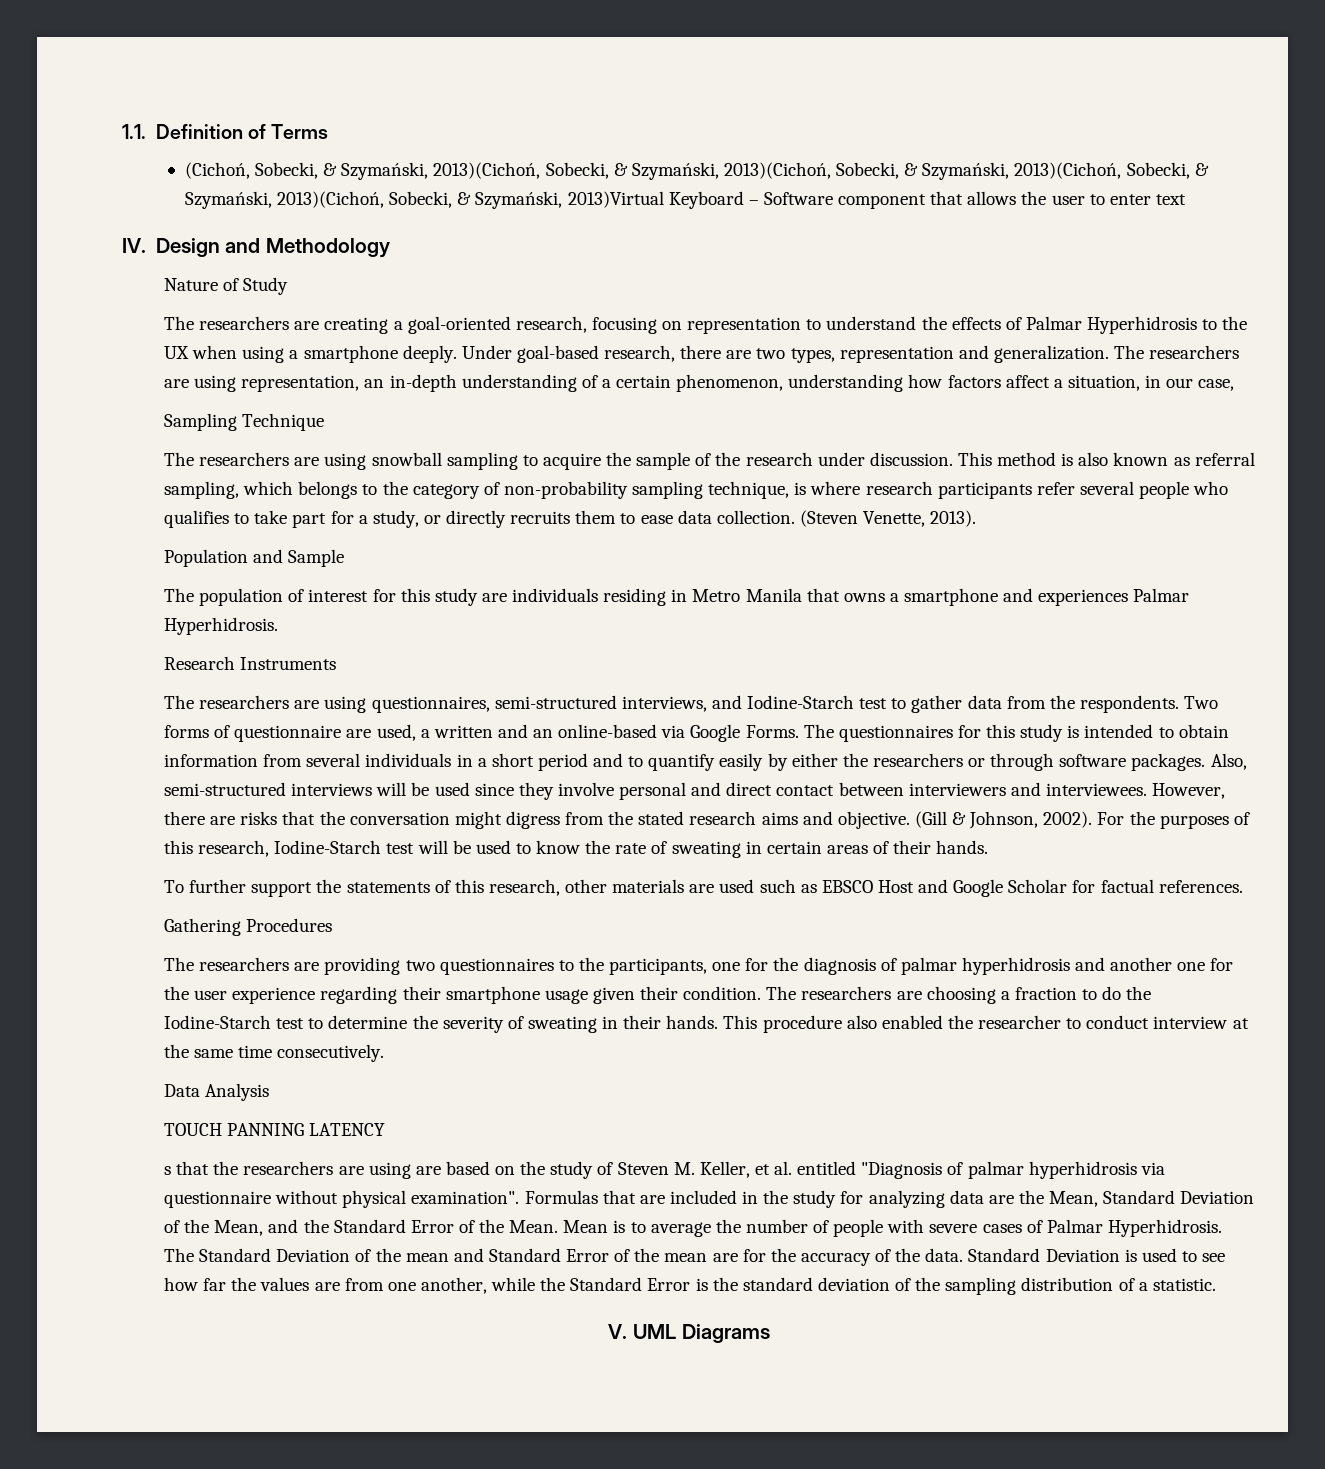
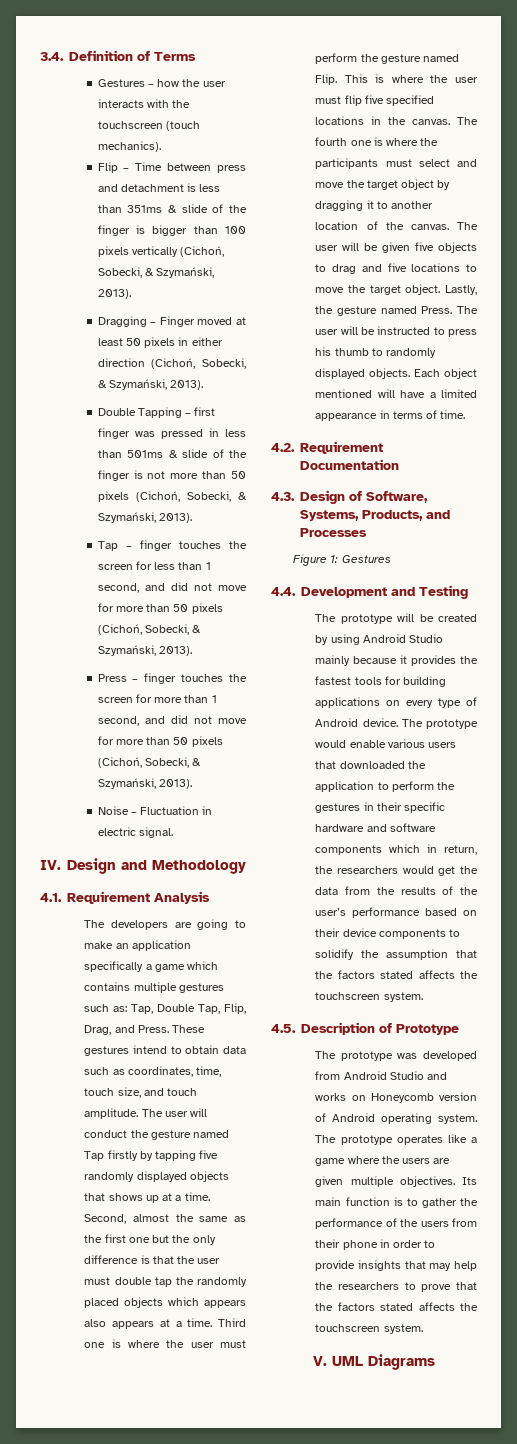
[122,124,146,139] 1.1. -> [40,52,64,61] 3.4.
[184,162,1209,180] [184,191,1186,209] [122,238,390,258] [163,277,289,295] [163,316,1248,334] [163,345,1240,363] [163,374,1235,392] [163,413,325,431] [163,452,1255,470] [163,481,1229,499] [163,510,977,528] [163,549,345,567] [163,588,1190,606] [163,617,278,635] [163,656,337,670] [163,695,1219,713] [163,724,1229,742] [163,753,1247,771] [163,782,1226,800] [163,811,1250,829] [163,840,989,858] [163,879,1243,897] [163,918,333,936] [163,957,1234,975] [163,986,1152,1004] [163,1015,1249,1033] [163,1044,385,1062] [163,1083,270,1101] [163,1123,386,1136] [163,1161,1165,1179] [163,1190,1255,1208] [163,1219,1222,1237] [163,1248,1226,1266] [163,1277,1216,1295] (Cichoń, Sobecki, & Szymański, 2013)(Cichoń, Sobecki, & Szymański, 2013)(Cichoń, Sobecki, & Szymański, 2013)(Cichoń, Sobecki, & Szymański, 2013)(Cichoń, Sobecki, & Szymański, 2013)Virtual Keyboard – Software component that allows the user to enter text // IV. Design and Methodology // Nature of Study // The researchers are creating a goal-oriented research, focusing on representation to understand the effects of Palmar Hyperhidrosis to the UX when using a smartphone deeply. Under goal-based research, there are two types, representation and generalization. The researchers are using representation, an in-depth understanding of a certain phenomenon, understanding how factors affect a situation, in our case, // Sampling Technique // The researchers are using snowball sampling to acquire the sample of the research under discussion. This method is also known as referral sampling, which belongs to the category of non-probability sampling technique, is where research participants refer several people who qualifies to take part for a study, or directly recruits them to ease data collection. (Steven Venette, 2013). // Population and Sample // The population of interest for this study are individuals residing in Metro Manila that owns a smartphone and experiences Palmar Hyperhidrosis. // Research Instruments // The researchers are using questionnaires, semi-structured interviews, and Iodine-Starch test to gather data from the respondents. Two forms of questionnaire are used, a written and an online-based via Google Forms. The questionnaires for this study is intended to obtain information from several individuals in a short period and to quantify easily by either the researchers or through software packages. Also, semi-structured interviews will be used since they involve personal and direct contact between interviewers and interviewees. However, there are risks that the conversation might digress from the stated research aims and objective. (Gill & Johnson, 2002). For the purposes of this research, Iodine-Starch test will be used to know the rate of sweating in certain areas of their hands. // To further support the statements of this research, other materials are used such as EBSCO Host and Google Scholar for factual references. // Gathering Procedures // The researchers are providing two questionnaires to the participants, one for the diagnosis of palmar hyperhidrosis and another one for the user experience regarding their smartphone usage given their condition. The researchers are choosing a fraction to do the Iodine-Starch test to determine the severity of sweating in their hands. This procedure also enabled the researcher to conduct interview at the same time consecutively. // Data Analysis // TOUCH PANNING LATENCY // s that the researchers are using are based on the study of Steven M. Keller, et al. entitled "Diagnosis of palmar hyperhidrosis via questionnaire without physical examination". Formulas that are included in the study for analyzing data are the Mean, Standard Deviation of the Mean, and the Standard Error of the Mean. Mean is to average the number of people with severe cases of Palmar Hyperhidrosis. The Standard Deviation of the mean and Standard Error of the mean are for the accuracy of the data. Standard Deviation is used to see how far the values are from one another, while the Standard Error is the standard deviation of the sampling distribution of a statistic. -> [97,79,226,87] [97,99,191,108] [97,121,200,131] [97,141,161,152] [97,162,246,173] [97,183,221,192] [97,204,247,213] [97,225,246,236] [97,246,225,257] [97,267,215,278] [97,289,131,299] [97,316,246,327] [97,337,223,348] [97,358,246,369] [97,379,204,390] [97,407,216,418] [97,428,246,439] [97,449,247,458] [97,470,246,481] [97,491,247,502] [97,512,192,523] [97,540,247,551] [97,561,211,570] [97,582,247,593] [97,603,223,614] [97,624,202,635] [97,645,192,656] [97,673,247,684] [97,694,217,703] [97,715,247,726] [97,736,223,747] [97,757,202,768] [97,778,192,789] [97,806,213,815] [97,827,173,838] [40,858,246,874] [40,891,210,904] [84,919,247,930] [84,940,191,951] [84,961,219,972] [84,982,224,993] [84,1003,246,1014] [84,1025,206,1035] [84,1045,246,1056] [84,1066,222,1077] [84,1087,198,1098] [84,1108,208,1119] [84,1130,230,1140] [84,1150,219,1161] [84,1171,229,1182] [84,1192,210,1203] [84,1214,247,1224] [84,1234,216,1245] [84,1255,221,1264] [84,1277,247,1287] [84,1297,246,1308] [84,1318,246,1329] [84,1339,246,1348] [315,53,460,64] [315,74,478,85] [315,95,435,106] [315,116,478,125] [315,137,439,146] [315,158,477,169] [315,179,451,190] [315,200,434,211] [315,221,478,230] [315,242,477,253] [315,263,477,274] [315,284,477,295] [315,306,478,316] [315,326,477,337] [315,347,437,358] [315,368,477,379] [315,389,477,398] [315,410,466,421] [271,441,383,454] [300,459,399,470] [271,490,428,504] [300,510,450,521] [300,528,367,537] [293,554,391,566] [271,585,468,599] [315,613,477,624] [315,634,444,645] [315,655,478,666] [315,676,447,687] [315,697,477,708] [315,718,478,729] [315,739,457,748] [315,761,426,769] [315,781,456,792] [315,802,446,813] [315,823,436,832] [315,844,477,855] [315,866,478,876] [315,886,478,895] [315,907,477,918] [315,928,461,939] [315,949,477,960] [315,970,478,979] [315,992,423,1002] [271,1022,459,1035] [315,1051,477,1061] [315,1071,448,1080] [315,1092,477,1103] [315,1113,477,1124] [315,1134,477,1145] [315,1156,451,1166] [315,1176,477,1187] [315,1197,478,1208] [315,1218,477,1229] [315,1239,436,1250] [315,1260,477,1271] [315,1282,477,1292] [315,1302,478,1311] [315,1324,423,1334] Gestures – how the user interacts with the touchscreen (touch mechanics). // Flip – Time between press and detachment is less than 351ms & slide of the finger is bigger than 100 pixels vertically (Cichoń, Sobecki, & Szymański, 2013). // Dragging – Finger moved at least 50 pixels in either direction (Cichoń, Sobecki, & Szymański, 2013). // Double Tapping – first finger was pressed in less than 501ms & slide of the finger is not more than 50 pixels (Cichoń, Sobecki, & Szymański, 2013). // Tap – finger touches the screen for less than 1 second, and did not move for more than 50 pixels (Cichoń, Sobecki, & Szymański, 2013). // Press – finger touches the screen for more than 1 second, and did not move for more than 50 pixels (Cichoń, Sobecki, & Szymański, 2013). // Noise – Fluctuation in electric signal. // IV. Design and Methodology // 4.1. Requirement Analysis // The developers are going to make an application specifically a game which contains multiple gestures such as: Tap, Double Tap, Flip, Drag, and Press. These gestures intend to obtain data such as coordinates, time, touch size, and touch amplitude. The user will conduct the gesture named Tap firstly by tapping five randomly displayed objects that shows up at a time. Second, almost the same as the first one but the only difference is that the user must double tap the randomly placed objects which appears also appears at a time. Third one is where the user must perform the gesture named Flip. This is where the user must flip five specified locations in the canvas. The fourth one is where the participants must select and move the target object by dragging it to another location of the canvas. The user will be given five objects to drag and five locations to move the target object. Lastly, the gesture named Press. The user will be instructed to press his thumb to randomly displayed objects. Each object mentioned will have a limited appearance in terms of time. // 4.2. Requirement Documentation // 4.3. Design of Software, Systems, Products, and Processes // Figure 1: Gestures // 4.4. Development and Testing // The prototype will be created by using Android Studio mainly because it provides the fastest tools for building applications on every type of Android device. The prototype would enable various users that downloaded the application to perform the gestures in their specific hardware and software components which in return, the researchers would get the data from the results of the user’s performance based on their device components to solidify the assumption that the factors stated affects the touchscreen system. // 4.5. Description of Prototype // The prototype was developed from Android Studio and works on Honeycomb version of Android operating system. The prototype operates like a game where the users are given multiple objectives. Its main function is to gather the performance of the users from their phone in order to provide insights that may help the researchers to prove that the factors stated affects the touchscreen system.

